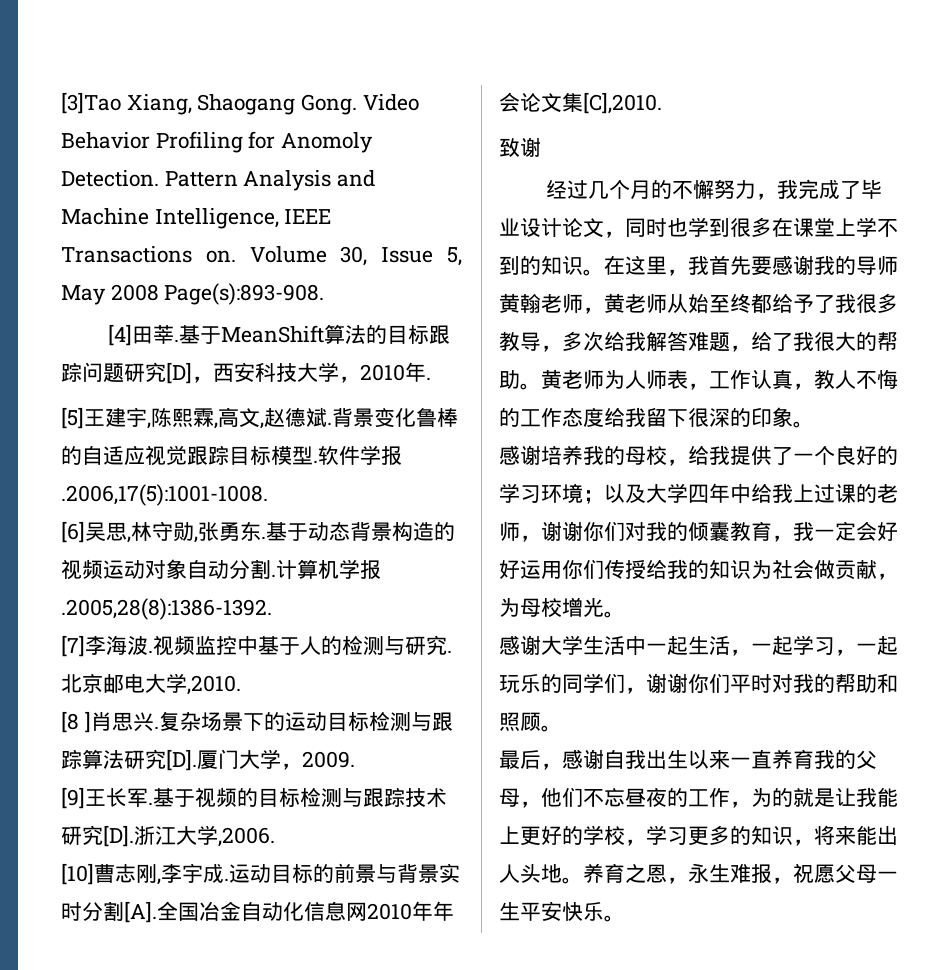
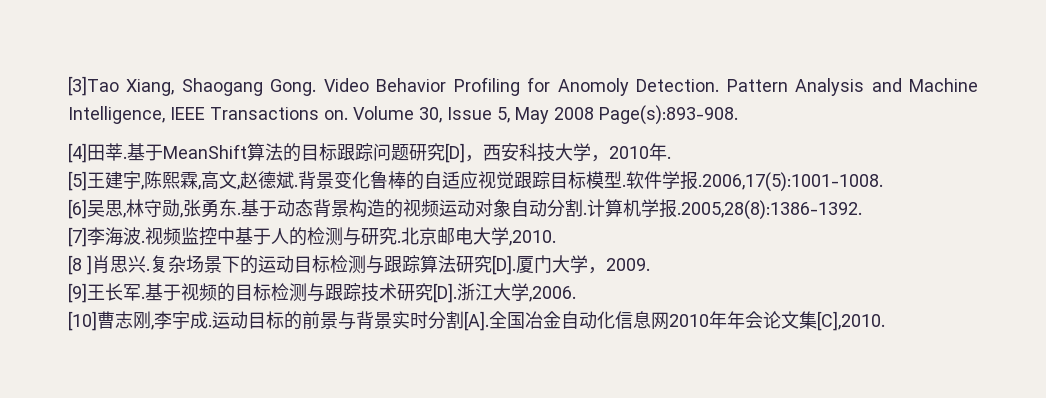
[499,137,541,157] [546,179,883,200] [499,217,898,238] [499,255,898,276] [499,293,898,314] [499,331,898,352] [499,369,898,390] [499,407,814,428] [499,445,898,466] [499,483,898,504] [499,521,898,542] [499,559,898,580] [499,597,625,618] [499,635,898,656] [499,673,898,694] [499,712,562,732] [499,749,877,770] [499,787,898,808] [499,825,898,846] [499,863,898,884] [499,901,625,922] // 致谢 // 经过几个月的不懈努力，我完成了毕业设计论文，同时也学到很多在课堂上学不到的知识。在这里，我首先要感谢我的导师黄翰老师，黄老师从始至终都给予了我很多教导，多次给我解答难题，给了我很大的帮助。黄老师为人师表，工作认真，教人不悔的工作态度给我留下很深的印象。 // 感谢培养我的母校，给我提供了一个良好的学习环境；以及大学四年中给我上过课的老师，谢谢你们对我的倾囊教育，我一定会好好运用你们传授给我的知识为社会做贡献，为母校增光。 // 感谢大学生活中一起生活，一起学习，一起玩乐的同学们，谢谢你们平时对我的帮助和照顾。 // 最后，感谢自我出生以来一直养育我的父母，他们不忘昼夜的工作，为的就是让我能上更好的学校，学习更多的知识，将来能出人头地。养育之恩，永生难报，祝愿父母一生平安快乐。 -> (885, 321) none

